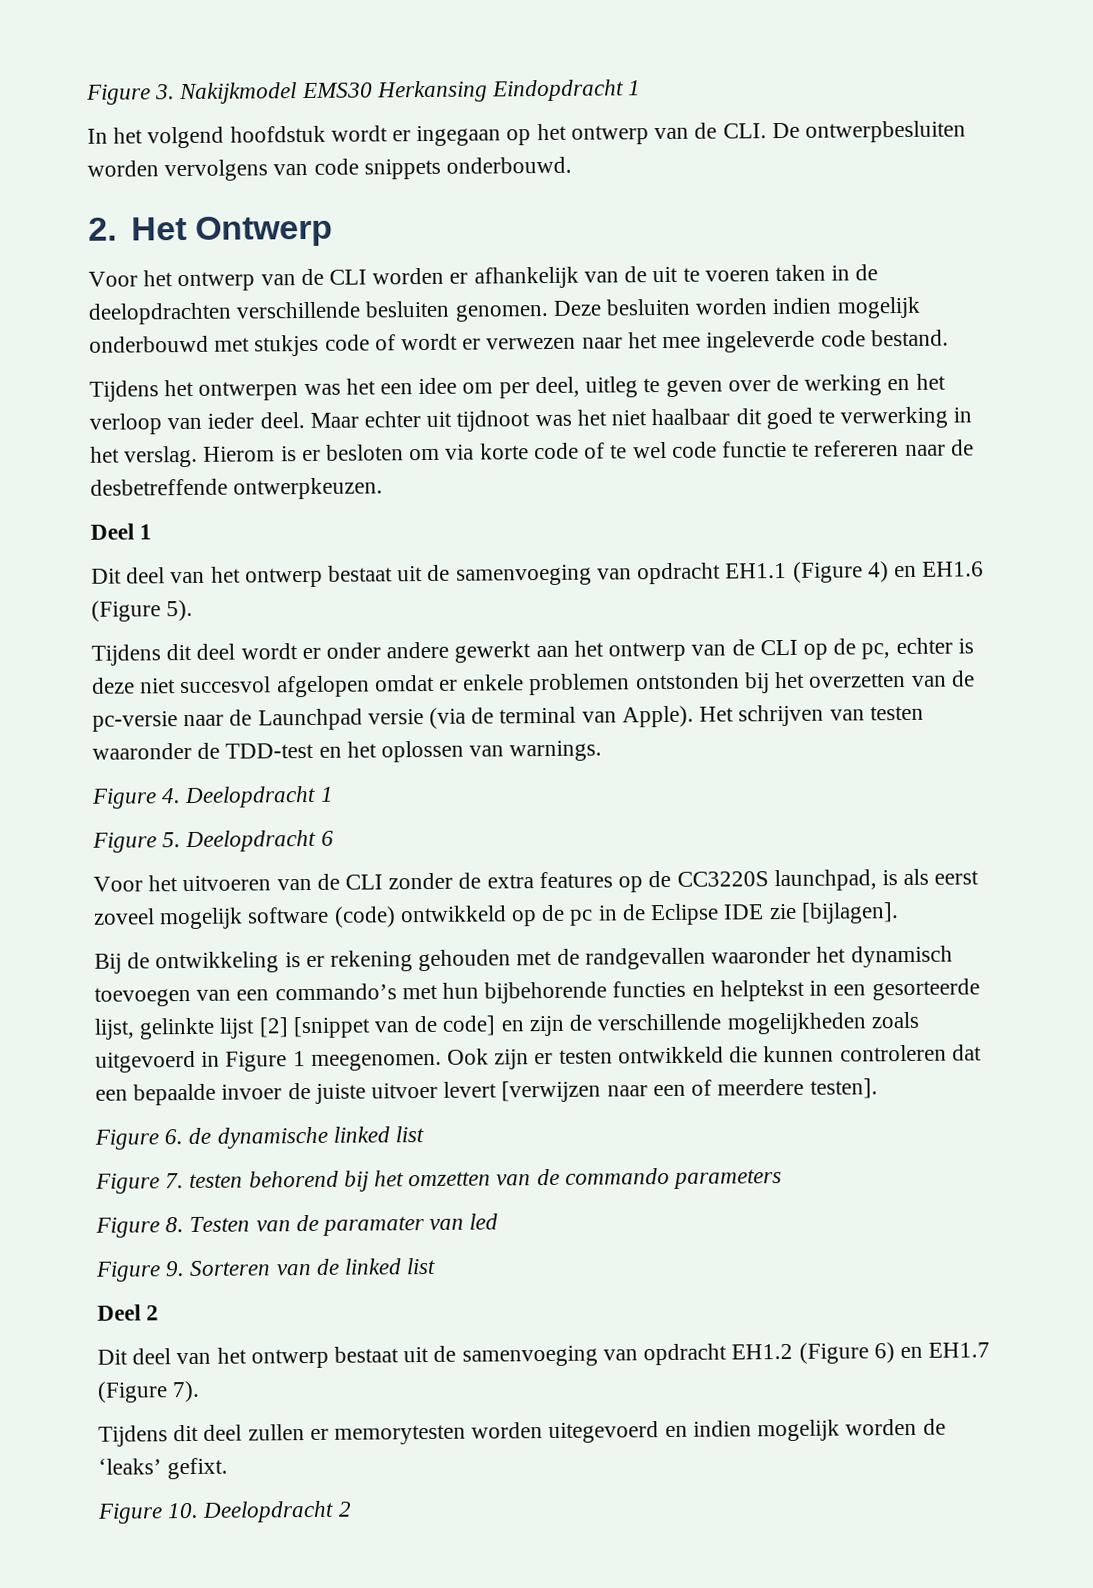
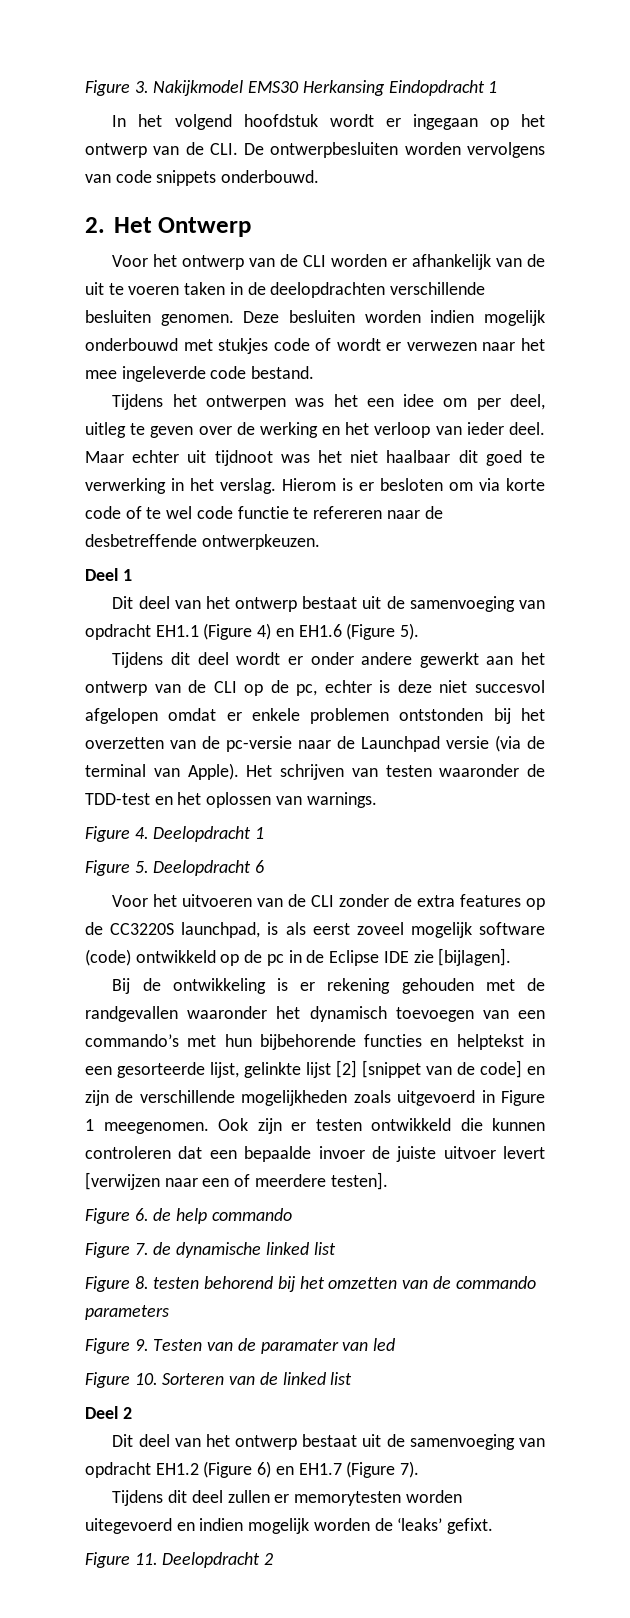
(212, 1136) none -> [176,1208,292,1224] [85,1242,172,1258] help commando // Figure 7. de
[165,1173,185,1189] 7. -> [134,1276,149,1289] 8.
[165,1217,185,1233] 8. -> [134,1339,149,1351] 9.
[165,1261,186,1277] 9. -> [134,1373,158,1385] 10.
[167,1502,200,1519] 10. -> [134,1553,158,1565] 11.

